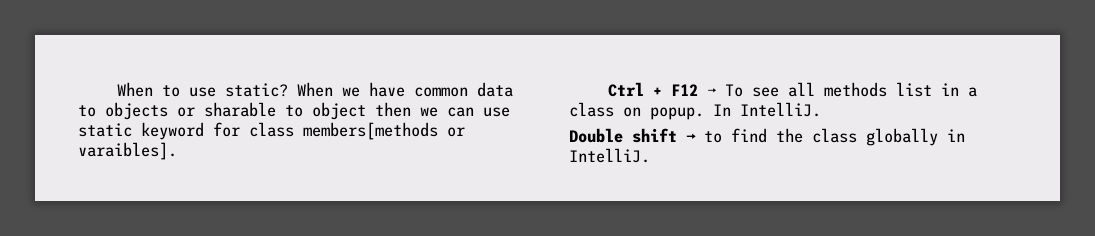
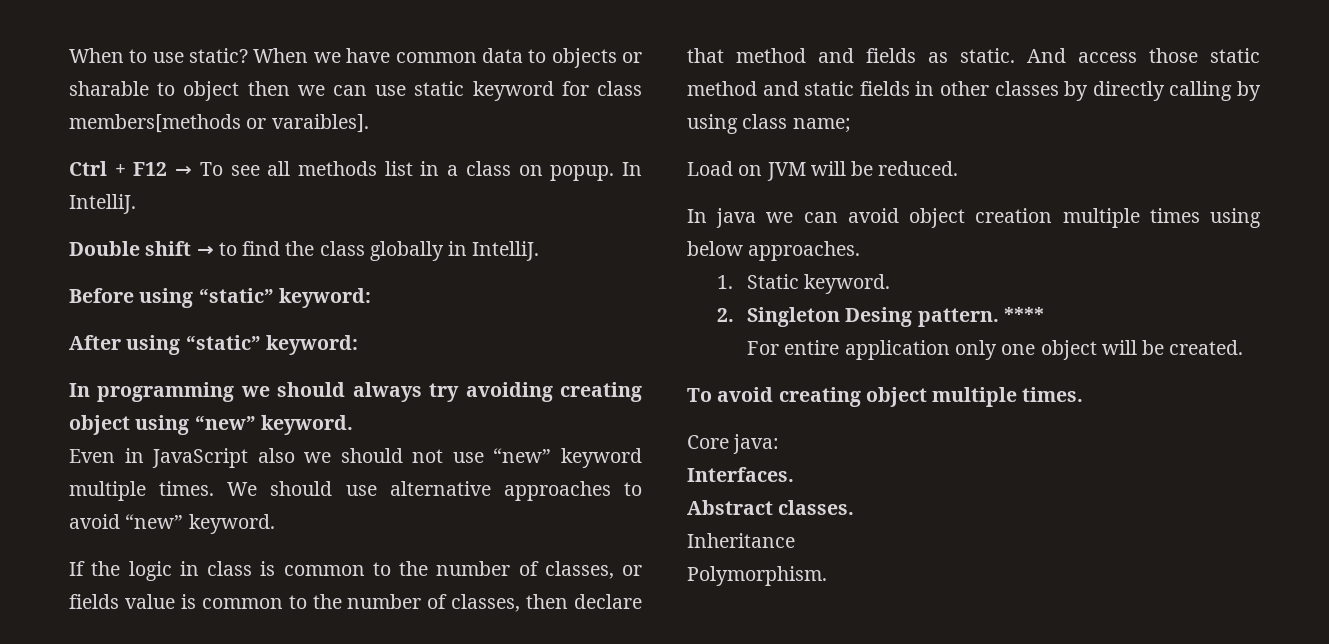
(650, 155) none -> [69,288,371,308] [69,335,358,355] [69,382,642,402] [69,415,353,435] [69,448,642,468] [69,481,642,501] [69,514,275,534] [69,561,642,581] [69,594,642,612] [687,48,1260,63] [687,81,1261,101] [687,114,851,134] [687,161,959,181] [687,208,1261,228] [687,241,861,261] [717,274,891,294] [717,307,1044,327] [747,340,1244,360] [687,387,1084,407] [687,434,780,454] [687,467,794,482] [687,500,855,515] [687,533,795,548] [687,566,827,586] // Before using “static” keyword: // After using “static” keyword: // In programming we should always try avoiding creating object using “new” keyword. // Even in JavaScript also we should not use “new” keyword multiple times. We should use alternative approaches to avoid “new” keyword. // If the logic in class is common to the number of classes, or fields value is common to the number of classes, then declare that method and fields as static. And access those static method and static fields in other classes by directly calling by using class name; // Load on JVM will be reduced. // In java we can avoid object creation multiple times using below approaches. // 1. Static keyword. // 2. Singleton Desing pattern. **** // For entire application only one object will be created. // To avoid creating object multiple times. // Core java: // Interfaces. // Abstract classes. // Inheritance // Polymorphism.

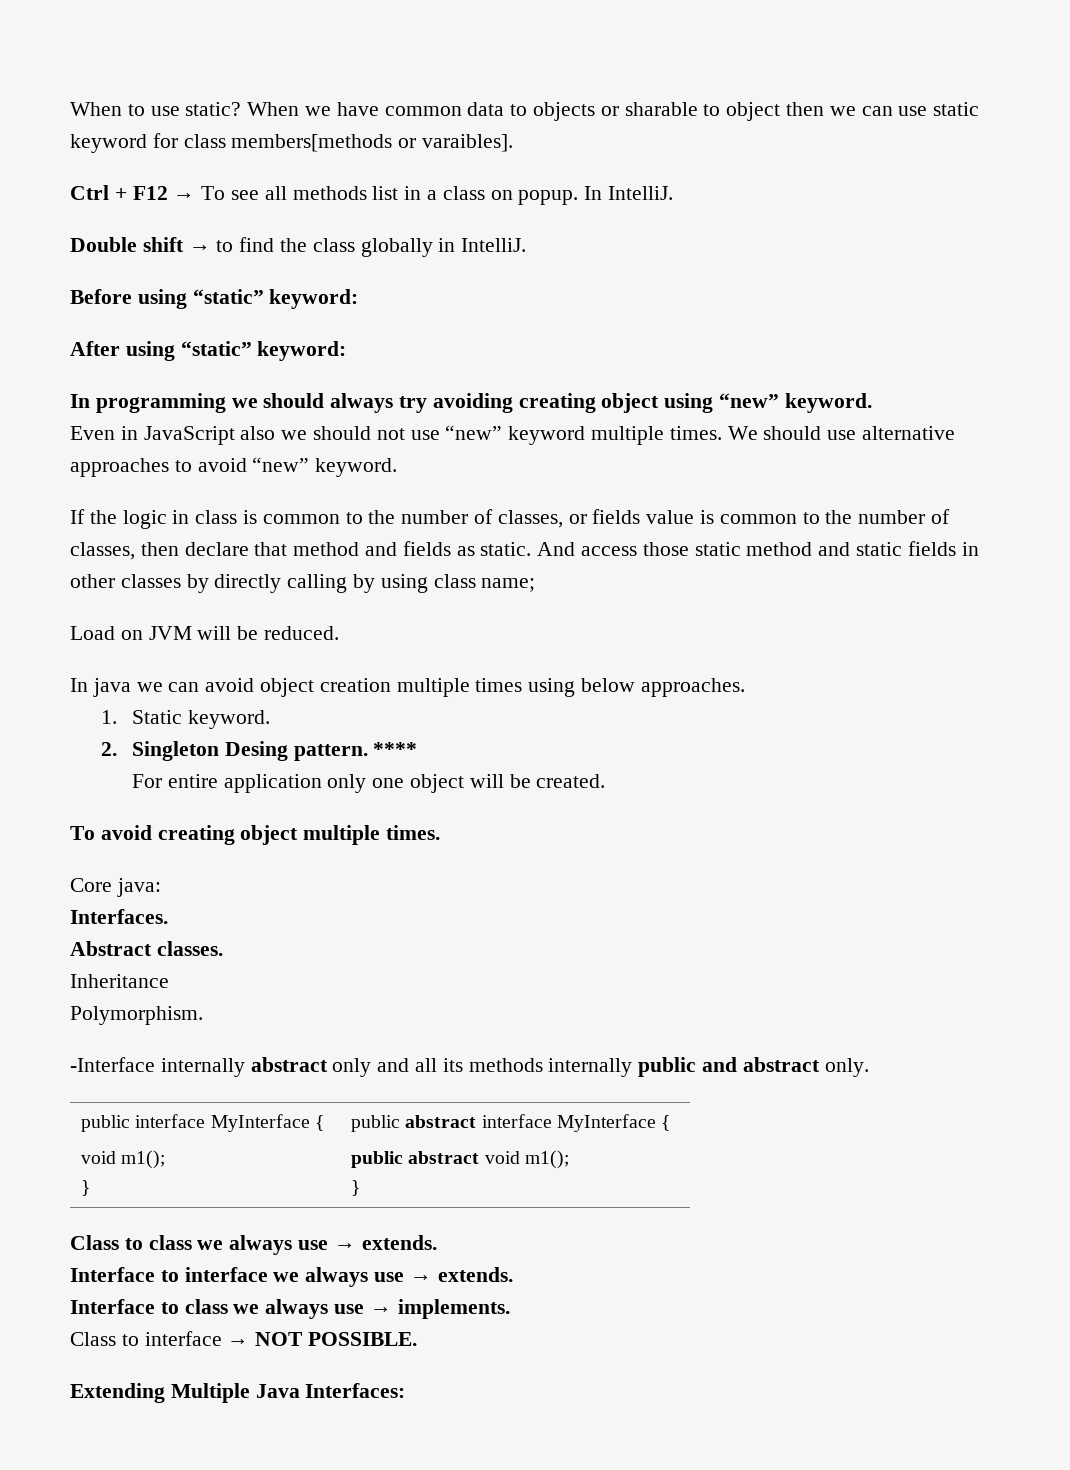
(827, 576) none -> [70,1057,869,1077] [81,1114,324,1132] [81,1150,166,1169] [81,1180,91,1196] [351,1114,671,1132] [351,1150,569,1169] [351,1180,361,1196] [70,1235,437,1255] [70,1267,513,1287] [70,1299,510,1319] [70,1331,418,1346] [70,1383,406,1403] // -Interface internally abstract only and all its methods internally public and abstract only. // public interface MyInterface { // void m1(); // } | public abstract interface MyInterface { // public abstract void m1(); // } // Class to class we always use → extends. // Interface to interface we always use → extends. // Interface to class we always use → implements. // Class to interface → NOT POSSIBLE. // Extending Multiple Java Interfaces:

